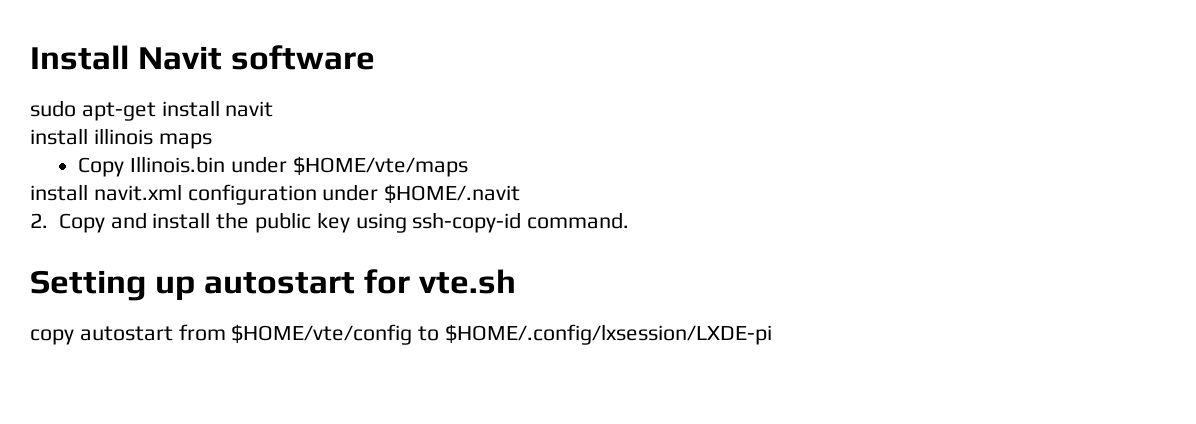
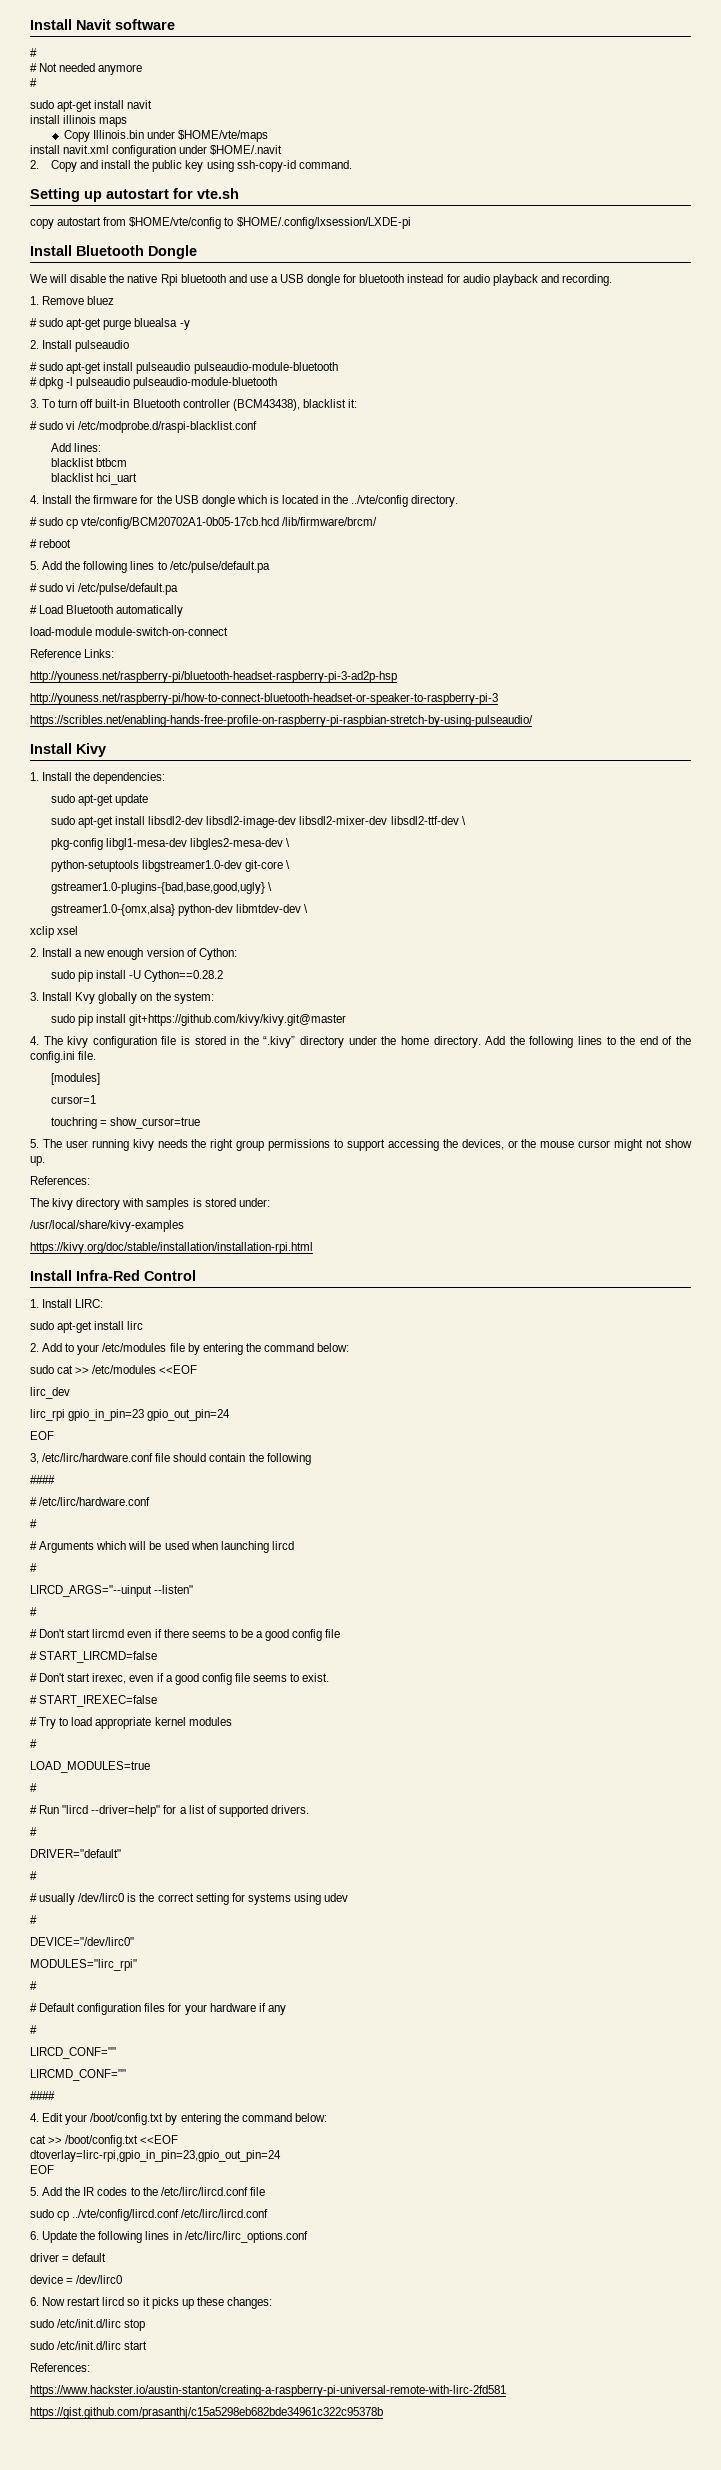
(376, 57) none -> [30,48,37,57] [30,63,143,75] [30,78,37,87] // # // # Not needed anymore // #
(773, 334) none -> [30,245,197,259] [30,274,612,286] [30,296,115,305] [30,318,190,330] [30,340,130,352] [30,362,338,374] [30,377,278,389] [30,399,357,411] [30,421,258,433] [50,443,101,452] [50,458,127,467] [50,473,137,485] [30,495,459,507] [30,517,378,529] [30,539,72,548] [30,561,270,573] [30,583,179,595] [30,605,184,617] [30,627,229,636] [30,649,115,658] [30,671,397,683] [30,693,498,705] [30,715,533,727] [30,743,106,757] [30,772,166,784] [50,794,149,806] [50,816,466,828] [50,838,291,850] [50,860,291,872] [50,882,272,894] [50,904,309,916] [30,926,79,938] [30,948,237,960] [50,970,224,982] [30,992,214,1004] [50,1014,347,1026] [30,1036,691,1048] [30,1051,97,1063] [50,1073,100,1085] [50,1095,96,1104] [50,1117,201,1129] [30,1139,693,1151] [30,1156,45,1166] [30,1176,90,1185] [30,1198,270,1210] [30,1220,184,1232] [30,1242,313,1254] [30,1270,196,1281] [30,1299,104,1308] [30,1321,144,1333] [30,1343,350,1355] [30,1365,198,1374] [30,1387,70,1399] [30,1409,231,1421] [30,1431,54,1440] [30,1453,311,1465] [30,1475,55,1484] [30,1497,151,1506] [30,1519,37,1528] [30,1541,294,1553] [30,1563,37,1572] [30,1585,194,1597] [30,1607,37,1616] [30,1629,341,1641] [30,1651,158,1663] [30,1673,330,1685] [30,1695,158,1707] [30,1717,232,1729] [30,1739,37,1748] [30,1761,150,1773] [30,1783,37,1792] [30,1805,309,1817] [30,1827,37,1836] [30,1849,121,1858] [30,1871,37,1880] [30,1893,349,1905] [30,1915,37,1924] [30,1937,134,1946] [30,1959,137,1971] [30,1981,37,1990] [30,2003,286,2015] [30,2025,37,2034] [30,2047,116,2059] [30,2069,126,2081] [30,2091,55,2100] [30,2113,327,2125] [30,2135,179,2147] [30,2150,281,2162] [30,2165,54,2174] [30,2187,265,2196] [30,2209,269,2221] [30,2231,308,2243] [30,2253,107,2262] [30,2275,123,2284] [30,2297,272,2309] [30,2319,146,2331] [30,2341,148,2350] [30,2363,90,2372] [30,2385,506,2397] [30,2407,383,2419] // Install Bluetooth Dongle // We will disable the native Rpi bluetooth and use a USB dongle for bluetooth instead for audio playback and recording. // 1. Remove bluez // # sudo apt-get purge bluealsa -y // 2. Install pulseaudio // # sudo apt-get install pulseaudio pulseaudio-module-bluetooth // # dpkg -l pulseaudio pulseaudio-module-bluetooth // 3. To turn off built-in Bluetooth controller (BCM43438), blacklist it: // # sudo vi /etc/modprobe.d/raspi-blacklist.conf // Add lines: // blacklist btbcm // blacklist hci_uart // 4. Install the firmware for the USB dongle which is located in the ../vte/config directory. // # sudo cp vte/config/BCM20702A1-0b05-17cb.hcd /lib/firmware/brcm/ // # reboot // 5. Add the following lines to /etc/pulse/default.pa // # sudo vi /etc/pulse/default.pa // # Load Bluetooth automatically // load-module module-switch-on-connect // Reference Links: // http://youness.net/raspberry-pi/bluetooth-headset-raspberry-pi-3-ad2p-hsp // http://youness.net/raspberry-pi/how-to-connect-bluetooth-headset-or-speaker-to-raspberry-pi-3 // https://scribles.net/enabling-hands-free-profile-on-raspberry-pi-raspbian-stretch-by-using-pulseaudio/ // Install Kivy // 1. Install the dependencies: // sudo apt-get update // sudo apt-get install libsdl2-dev libsdl2-image-dev libsdl2-mixer-dev libsdl2-ttf-dev \ // pkg-config libgl1-mesa-dev libgles2-mesa-dev \ // python-setuptools libgstreamer1.0-dev git-core \ // gstreamer1.0-plugins-{bad,base,good,ugly} \ // gstreamer1.0-{omx,alsa} python-dev libmtdev-dev \ // xclip xsel // 2. Install a new enough version of Cython: // sudo pip install -U Cython==0.28.2 // 3. Install Kvy globally on the system: // sudo pip install git+https://github.com/kivy/kivy.git@master // 4. The kivy configuration file is stored in the “.kivy” directory under the home directory. Add the following lines to the end of the config.ini file. // [modules] // cursor=1 // touchring = show_cursor=true // 5. The user running kivy needs the right group permissions to support accessing the devices, or the mouse cursor might not show up. // References: // The kivy directory with samples is stored under: // /usr/local/share/kivy-examples // https://kivy.org/doc/stable/installation/installation-rpi.html // Install Infra-Red Control // 1. Install LIRC: // sudo apt-get install lirc // 2. Add to your /etc/modules file by entering the command below: // sudo cat >> /etc/modules <<EOF // lirc_dev // lirc_rpi gpio_in_pin=23 gpio_out_pin=24 // EOF // 3, /etc/lirc/hardware.conf file should contain the following // #### // # /etc/lirc/hardware.conf // # // # Arguments which will be used when launching lircd // # // LIRCD_ARGS="--uinput --listen" // # // # Don't start lircmd even if there seems to be a good config file // # START_LIRCMD=false // # Don't start irexec, even if a good config file seems to exist. // # START_IREXEC=false // # Try to load appropriate kernel modules // # // LOAD_MODULES=true // # // # Run "lircd --driver=help" for a list of supported drivers. // # // DRIVER="default" // # // # usually /dev/lirc0 is the correct setting for systems using udev // # // DEVICE="/dev/lirc0" // MODULES="lirc_rpi" // # // # Default configuration files for your hardware if any // # // LIRCD_CONF="" // LIRCMD_CONF="" // #### // 4. Edit your /boot/config.txt by entering the command below: // cat >> /boot/config.txt <<EOF // dtoverlay=lirc-rpi,gpio_in_pin=23,gpio_out_pin=24 // EOF // 5. Add the IR codes to the /etc/lirc/lircd.conf file // sudo cp ../vte/config/lircd.conf /etc/lirc/lircd.conf // 6. Update the following lines in /etc/lirc/lirc_options.conf // driver = default // device = /dev/lirc0 // 6. Now restart lircd so it picks up these changes: // sudo /etc/init.d/lirc stop // sudo /etc/init.d/lirc start // References: // https://www.hackster.io/austin-stanton/creating-a-raspberry-pi-universal-remote-with-lirc-2fd581 // https://gist.github.com/prasanthj/c15a5298eb682bde34961c322c95378b

